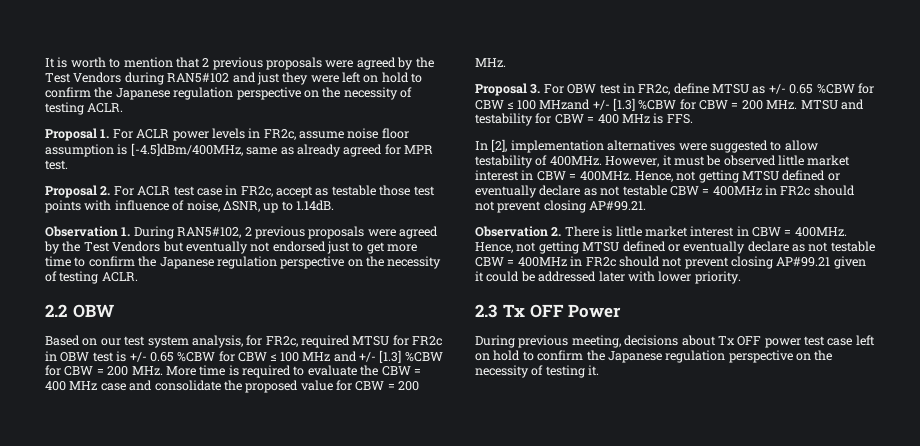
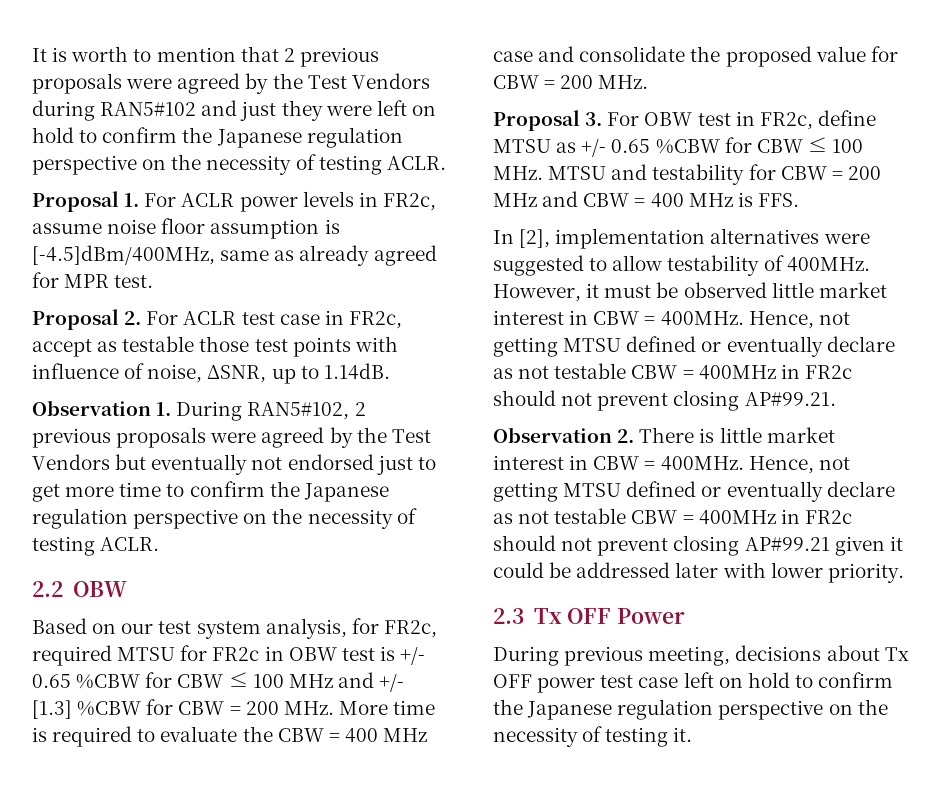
[539,98,763,111] MHzand +/- [1.3] %CBW for CBW = 200 -> (864, 146) none
(595, 119) none -> [847,166,881,180] [493,191,646,207] 200 MHz and CBW =

